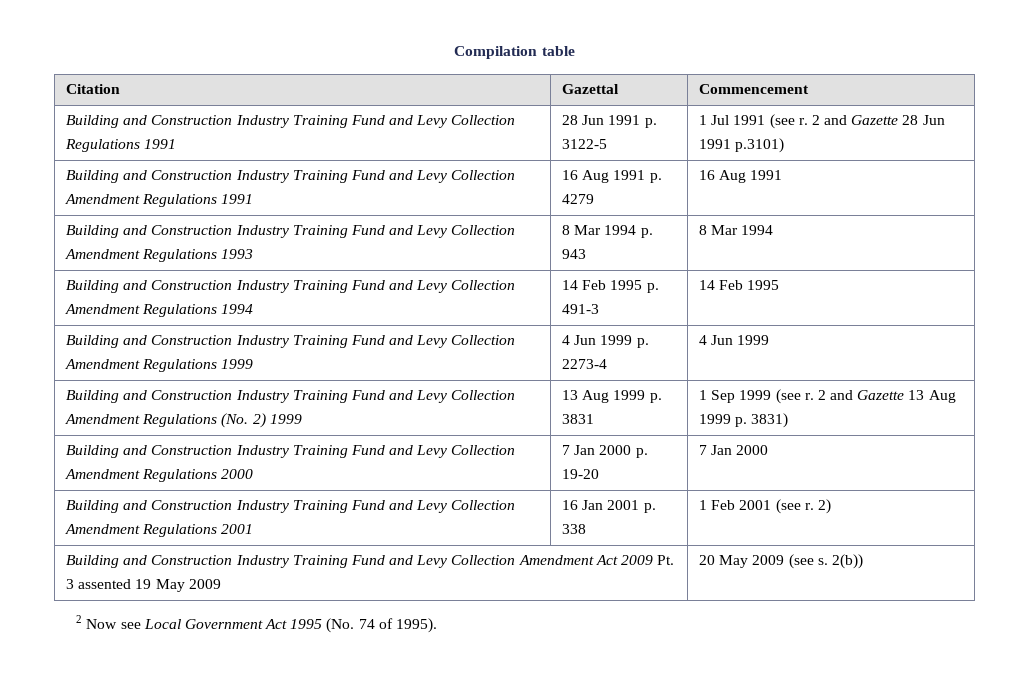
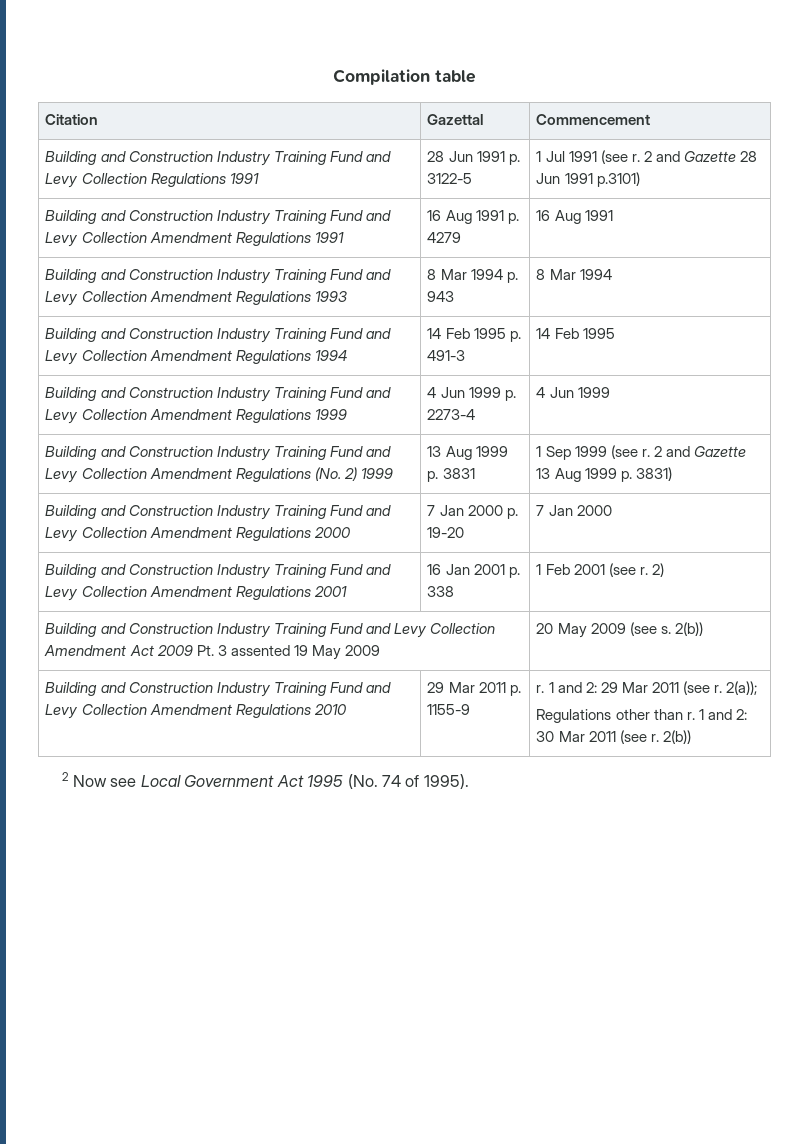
(863, 561) none -> [45,682,391,697] [45,704,347,719] [427,682,521,696] [427,704,471,715] [536,681,757,695] [536,709,747,723] [536,730,691,744] // Building and Construction Industry Training Fund and Levy Collection Amendment Regulations 2010 | 29 Mar 2011 p. 1155-9 | r. 1 and 2: 29 Mar 2011 (see r. 2(a)); // Regulations other than r. 1 and 2: 30 Mar 2011 (see r. 2(b))

